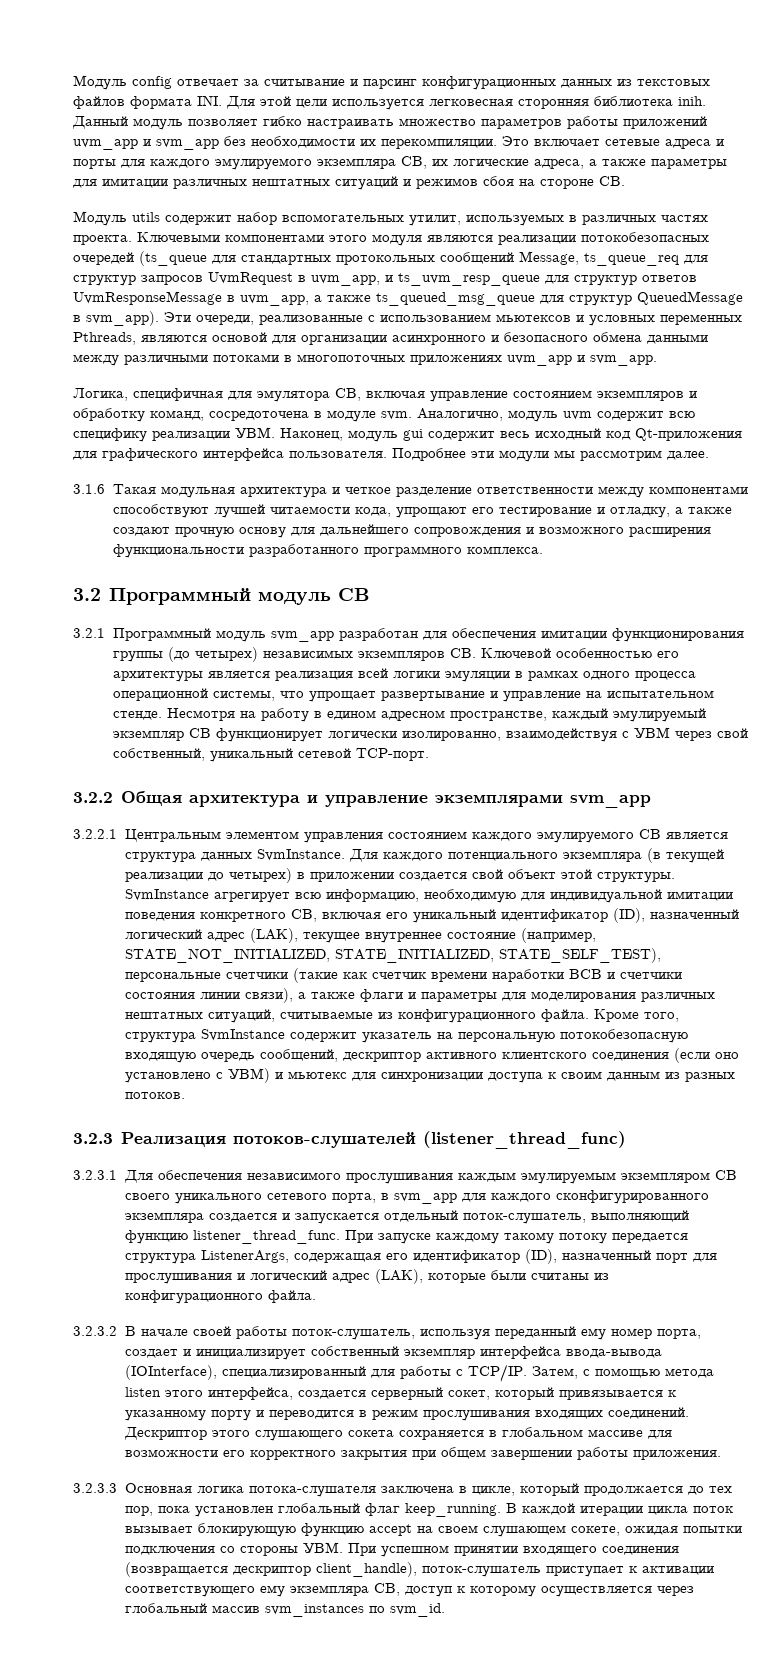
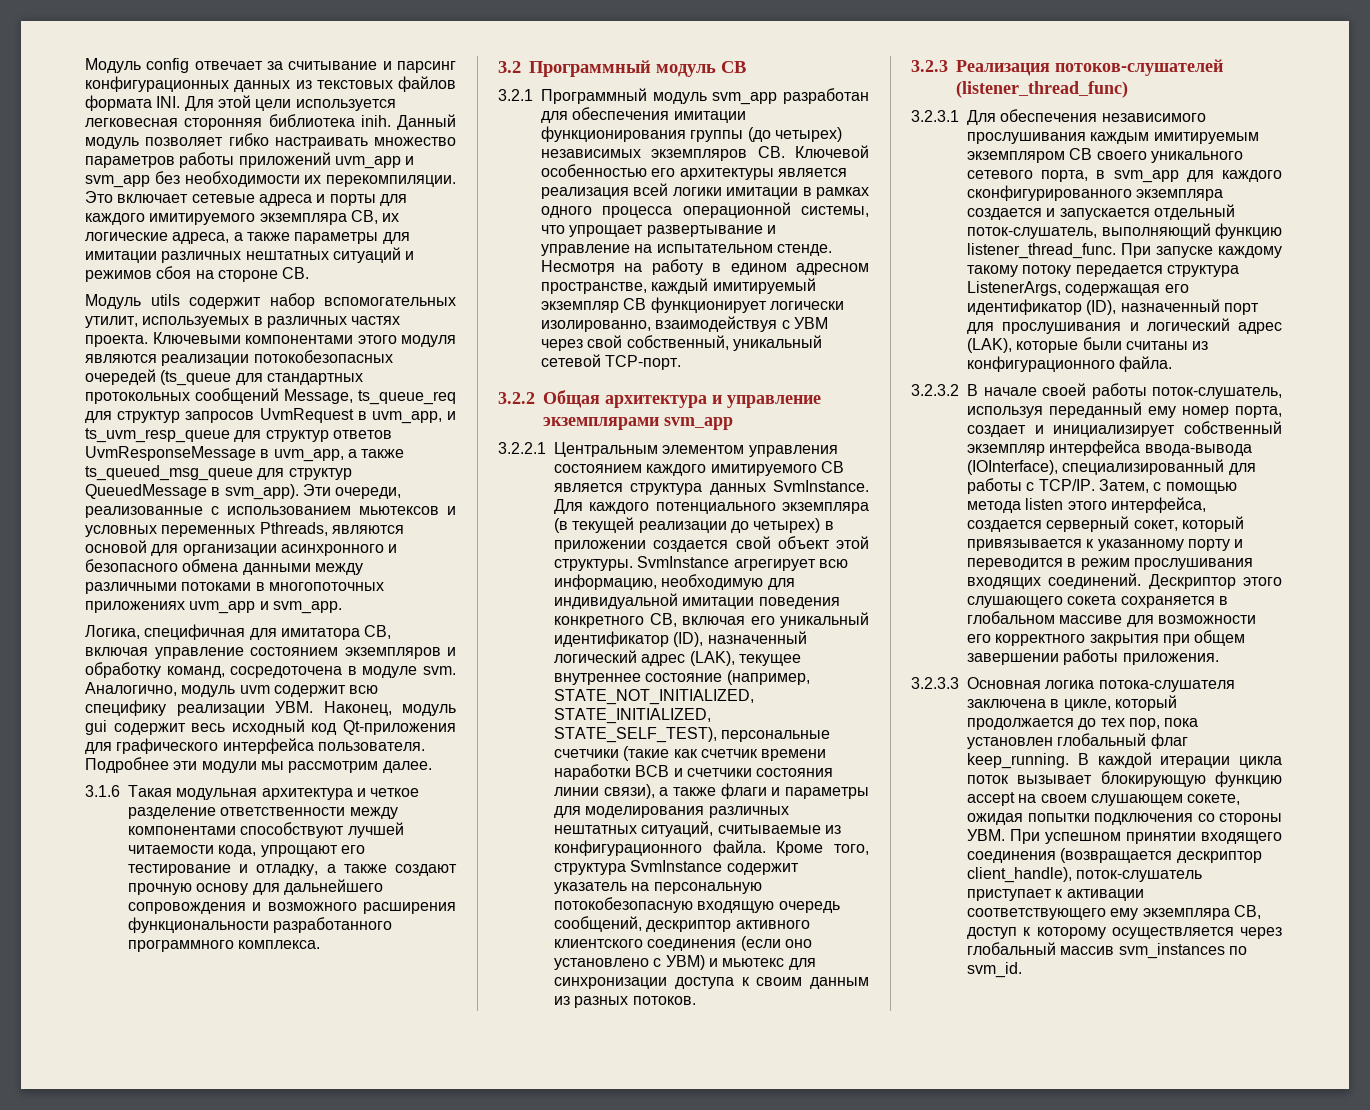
[215,158,312,170] эмулируемого -> [149,213,256,225] имитируемого
[257,390,330,402] эмулятора -> [280,628,360,640] имитатора
[444,670,510,682] эмуляции -> [726,187,799,199] имитации
[612,708,706,722] эмулируемый -> [712,278,816,294] имитируемый
[536,831,634,843] эмулируемого -> [710,464,817,476] имитируемого
[520,1172,616,1184] эмулируемым -> [1153,132,1259,144] имитируемым

